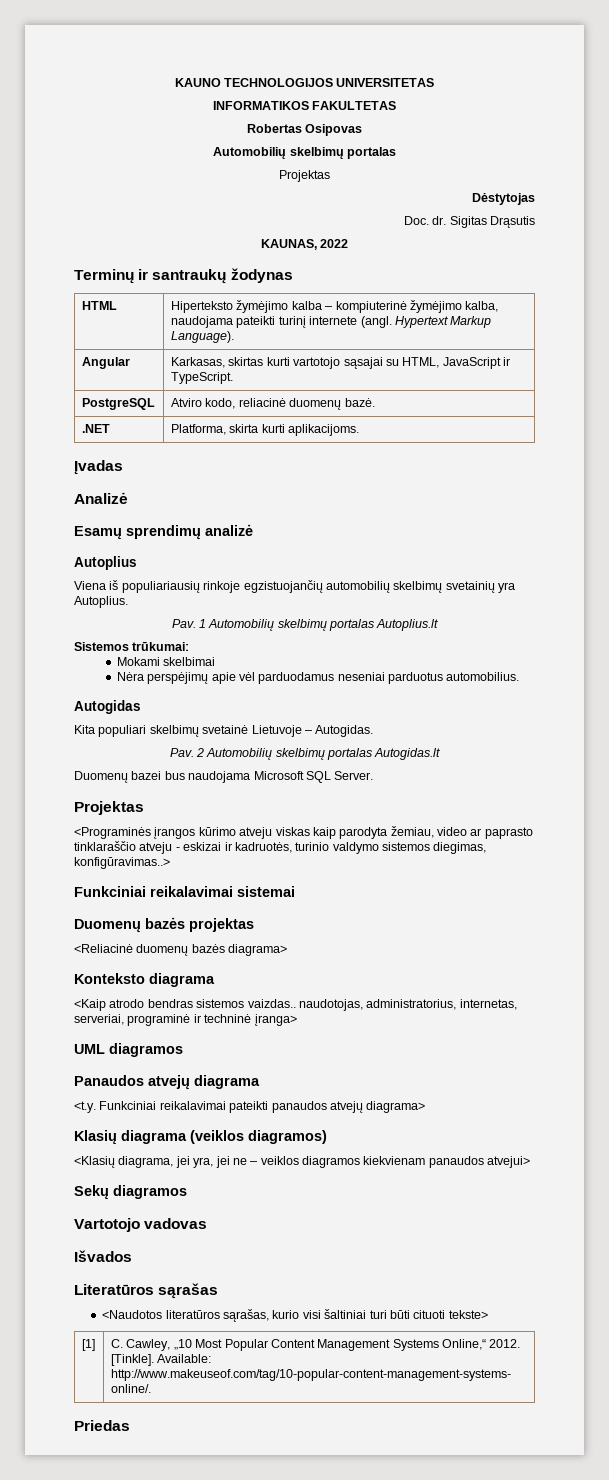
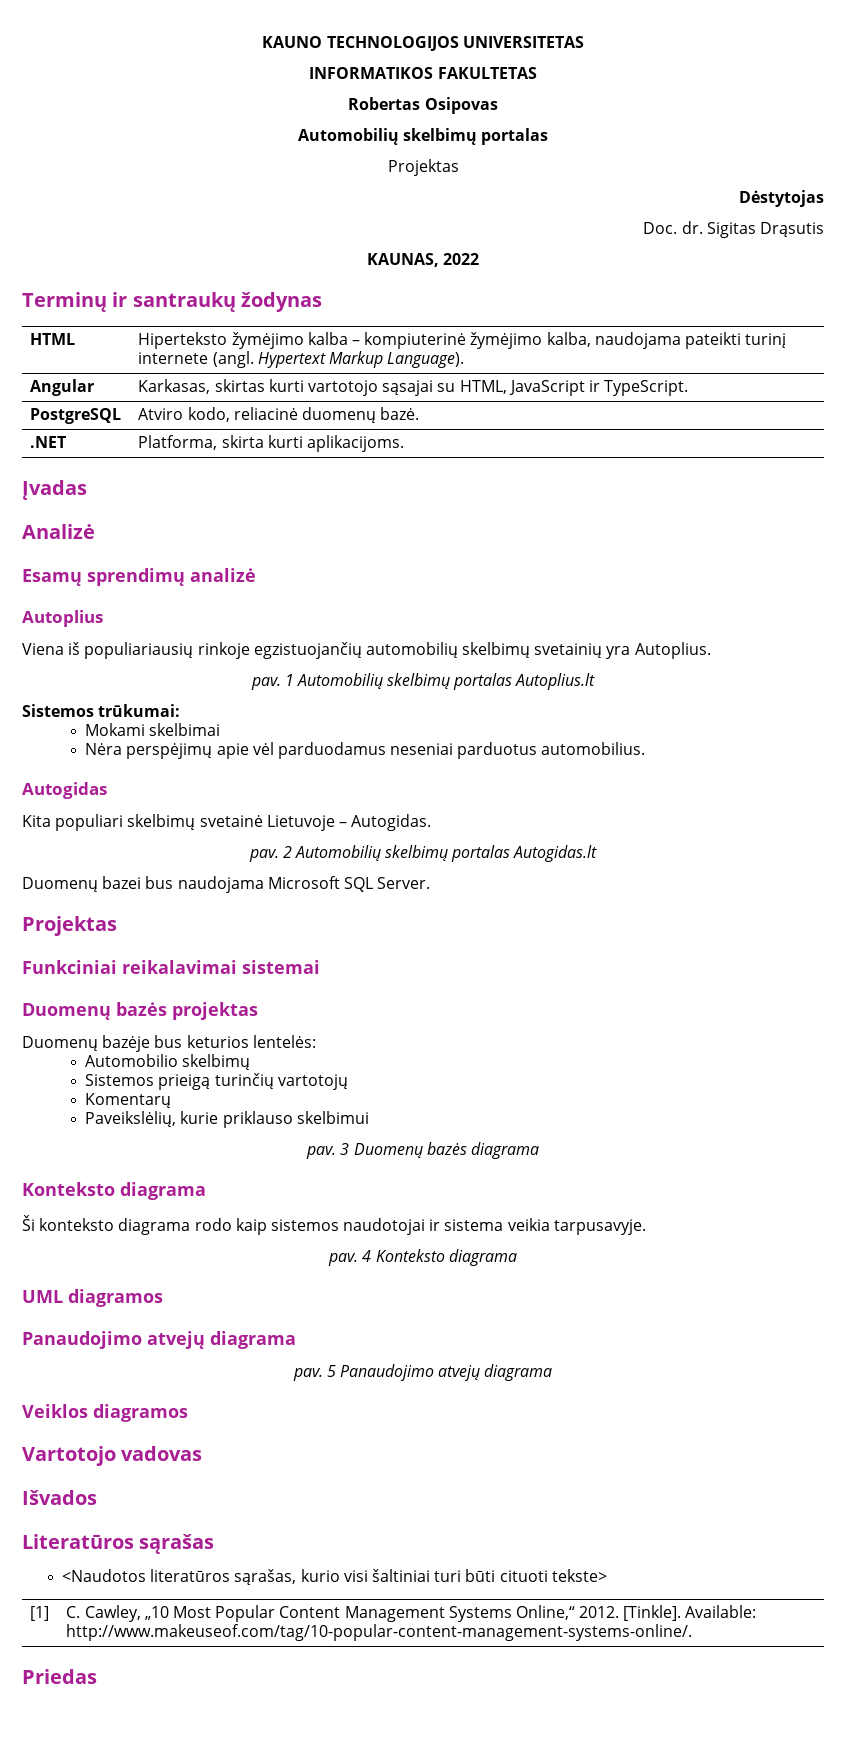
[171,619,196,628] Pav. -> [250,677,281,690] pav.
[169,748,194,757] Pav. -> [248,849,279,862] pav.
[74,826,533,839] [74,841,487,854] [74,857,170,869] // <Programinės įrangos kūrimo atveju viskas kaip parodyta žemiau, video ar paprasto tinklaraščio atveju - eskizai ir kadruotės, turinio valdymo sistemos diegimas, konfigūravimas..> -> (117, 926) none
[74,944,288,956] [74,973,215,987] [74,999,517,1011] [74,1014,297,1026] <Reliacinė duomenų bazės diagrama> // Konteksto diagrama // <Kaip atrodo bendras sistemos vaizdas.. naudotojas, administratorius, internetas, serveriai, programinė ir techninė įranga> -> [22,1035,316,1052] [85,1054,251,1070] [85,1073,348,1090] [85,1093,172,1108] [85,1111,369,1128] [306,1142,539,1159] [22,1182,206,1200] [22,1215,646,1235] [328,1249,517,1266] Duomenų bazėje bus keturios lentelės: // Automobilio skelbimų // Sistemos prieigą turinčių vartotojų // Komentarų // Paveikslėlių, kurie priklauso skelbimui // pav. 3 Duomenų bazės diagrama // Konteksto diagrama // Ši konteksto diagrama rodo kaip sistemos naudotojai ir sistema veikia tarpusavyje. // pav. 4 Konteksto diagrama
[74,1075,260,1090] [74,1101,426,1113] [74,1130,327,1145] [74,1156,531,1168] [74,1185,109,1200] Panaudos atvejų diagrama // <t.y. Funkciniai reikalavimai pateikti panaudos atvejų diagrama> // Klasių diagrama (veiklos diagramos) // <Klasių diagrama, jei yra, jei ne – veiklos diagramos kiekvienam panaudos atvejui> // Sekų -> [22,1331,296,1349] [292,1364,553,1381] [22,1404,88,1418] Panaudojimo atvejų diagrama // pav. 5 Panaudojimo atvejų diagrama // Veiklos

